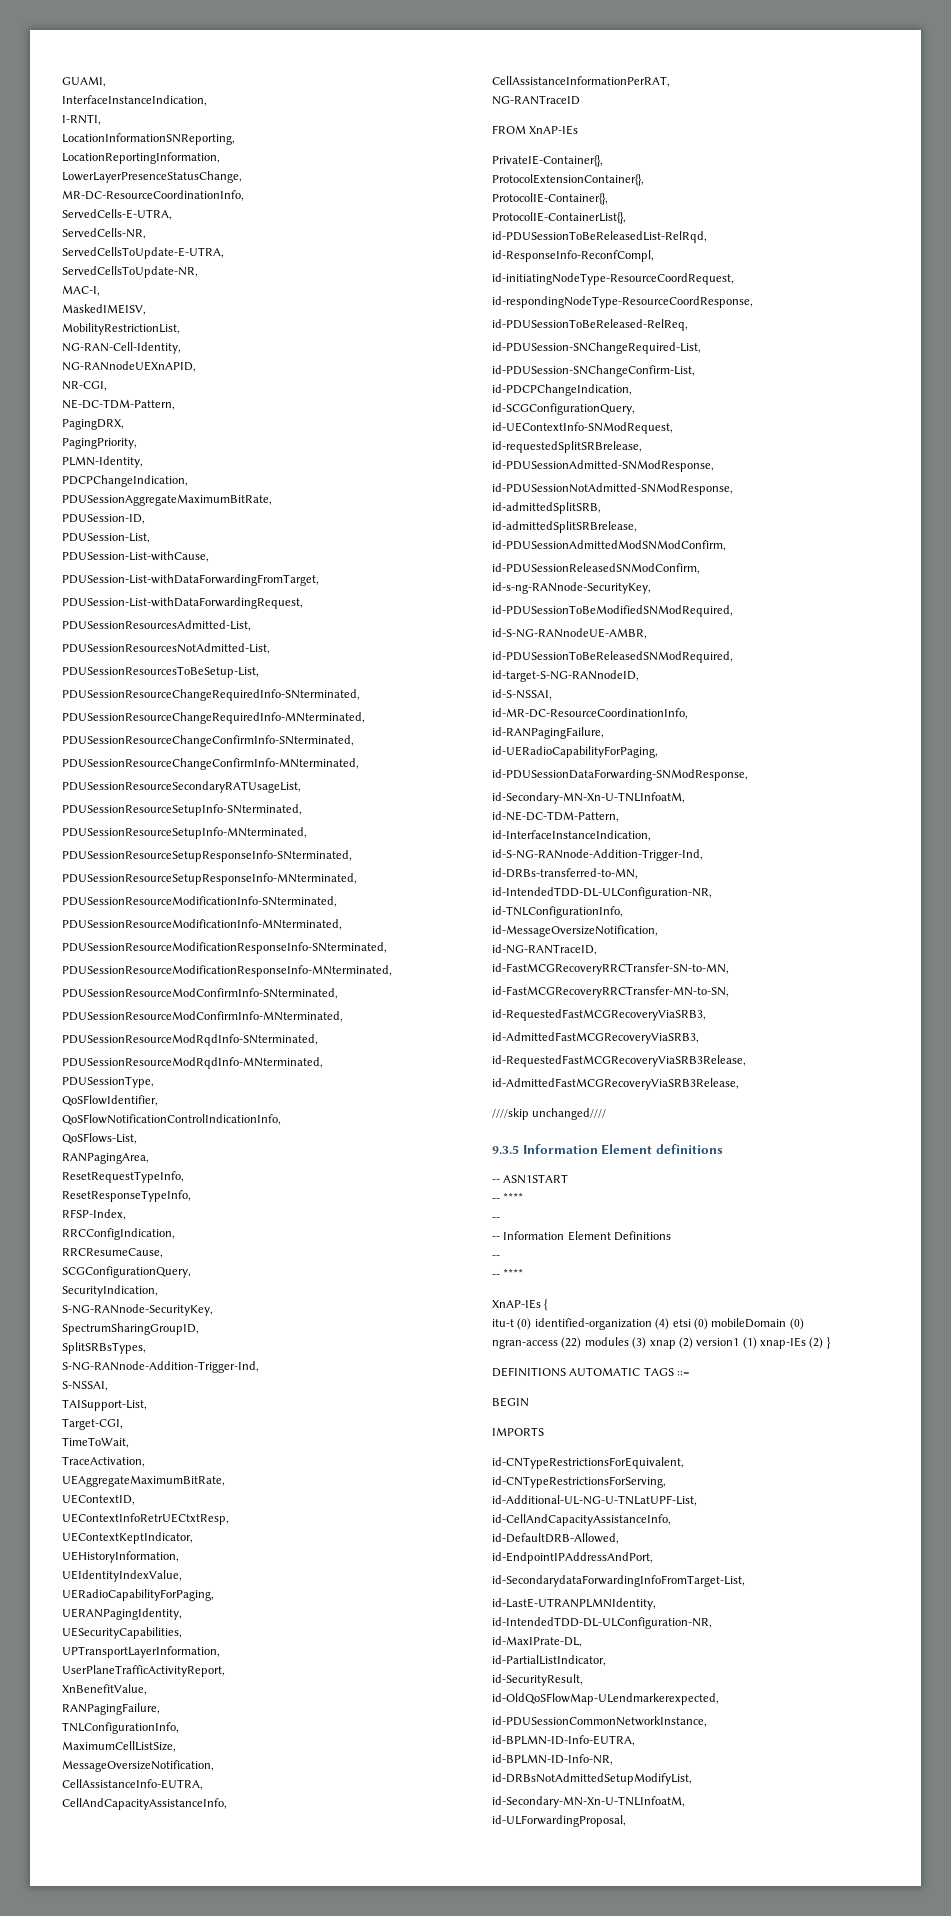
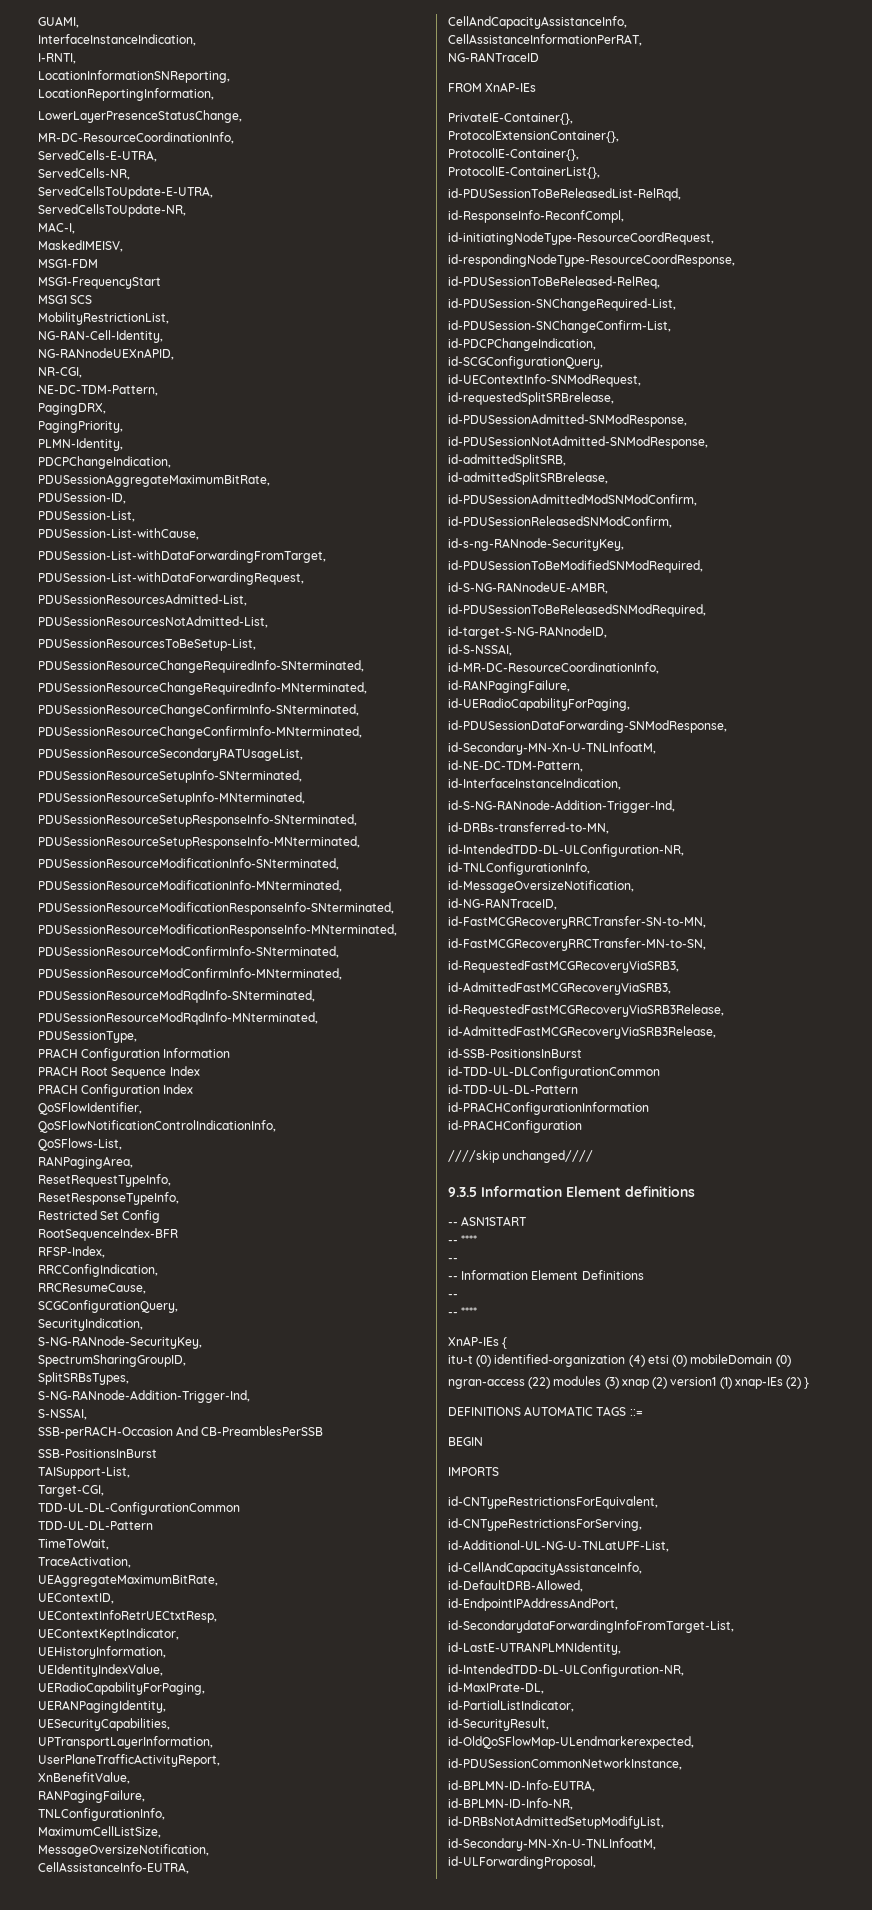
(146, 309) none -> [38,259,98,268] [38,277,161,289] [38,295,93,304] // MSG1-FDM // MSG1-FrequencyStart // MSG1 SCS
(154, 1082) none -> [38,1048,231,1061] [38,1066,200,1079] [38,1084,194,1097] // PRACH Configuration Information // PRACH Root Sequence Index // PRACH Configuration Index
(191, 1196) none -> [38,1210,161,1223] [38,1228,178,1241] // Restricted Set Config // RootSequenceIndex-BFR
(108, 1386) none -> [38,1426,324,1439] [38,1449,157,1458] // SSB-perRACH-Occasion And CB-PreamblesPerSSB // SSB-PositionsInBurst
(123, 1424) none -> [38,1502,240,1515] [38,1521,153,1530] // TDD-UL-DL-ConfigurationCommon // TDD-UL-DL-Pattern
(739, 1084) none -> [448,1048,582,1058] [448,1066,660,1079] [448,1084,578,1094] [448,1102,649,1115] [448,1120,582,1133] // id-SSB-PositionsInBurst // id-TDD-UL-DLConfigurationCommon // id-TDD-UL-DL-Pattern // id-PRACHConfigurationInformation // id-PRACHConfiguration

